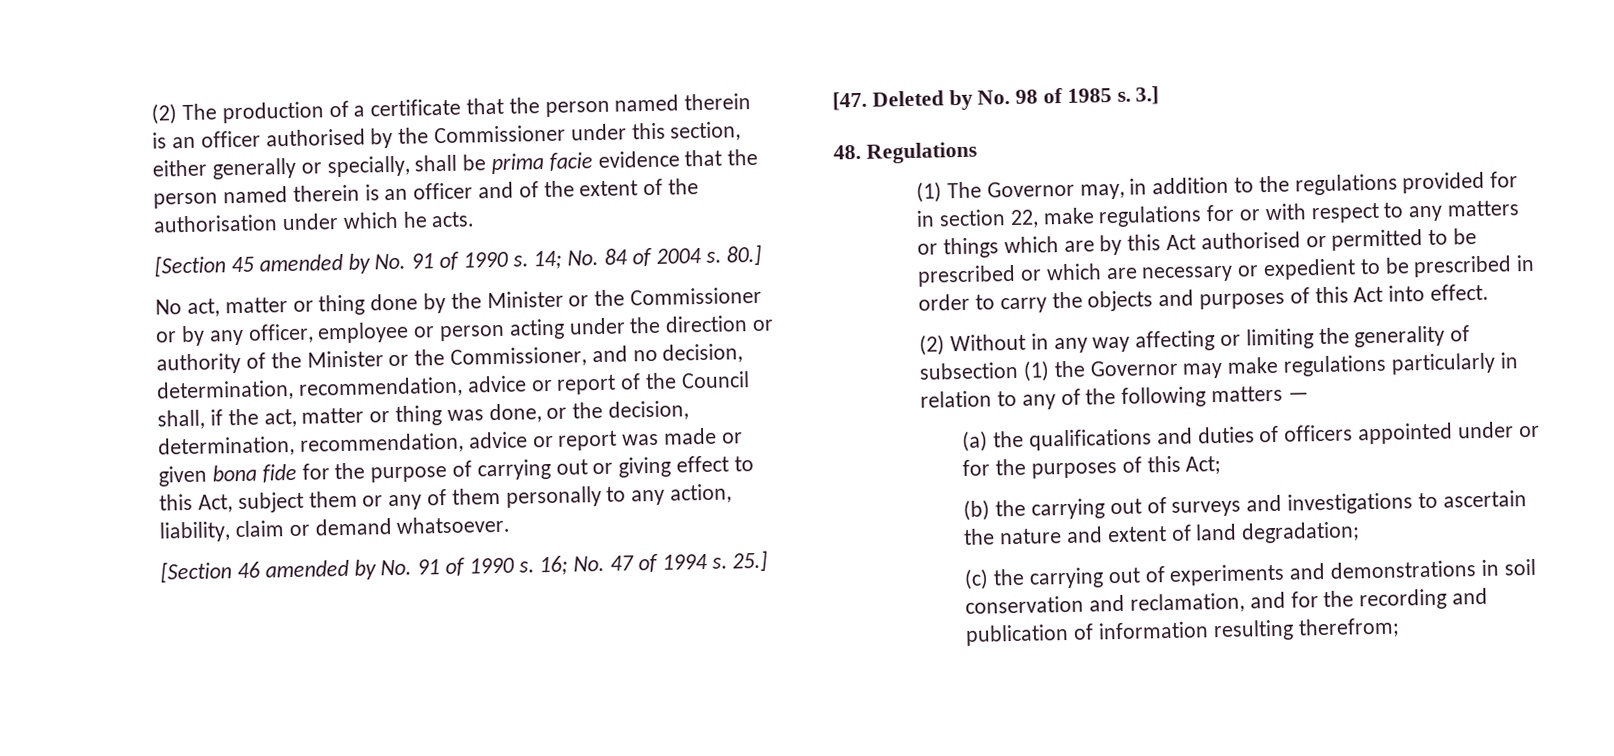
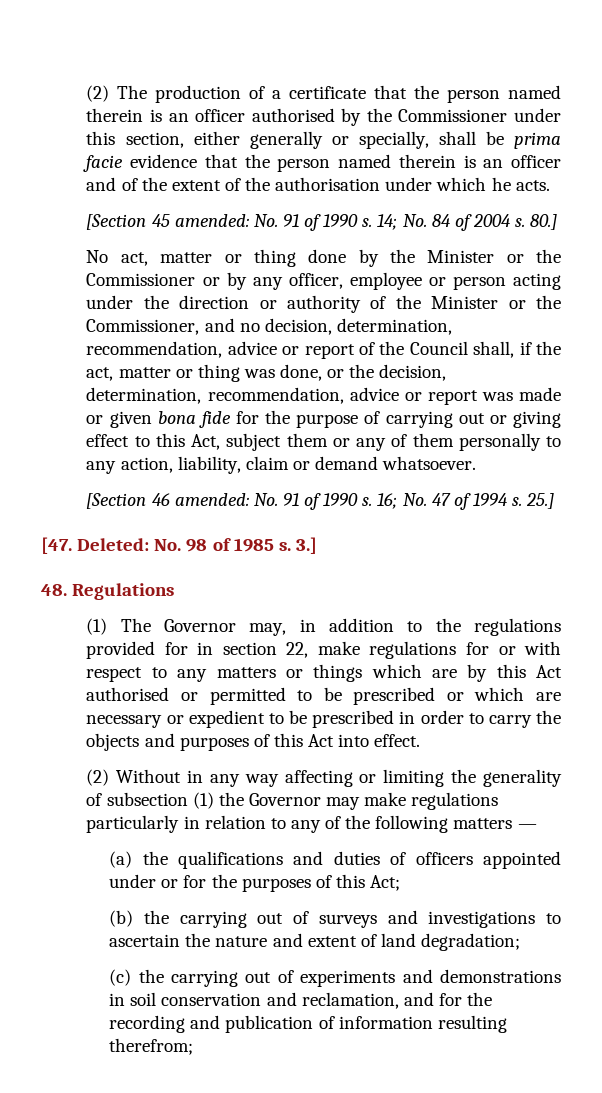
[258,253,371,274] amended by -> [174,214,249,227] amended:
[264,559,377,580] amended by -> [174,493,249,506] amended:
[871,89,973,111] Deleted by -> [77,538,150,551] Deleted:

